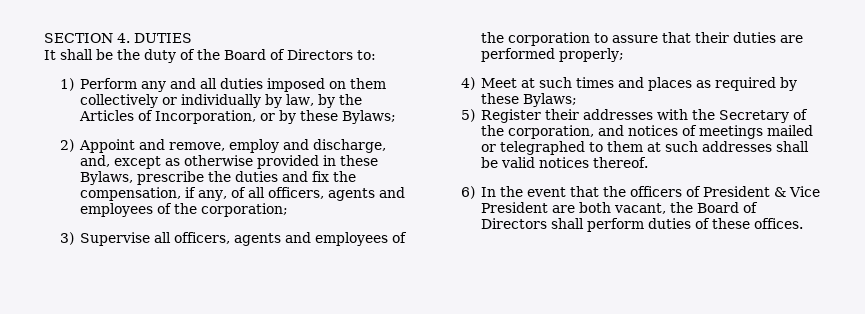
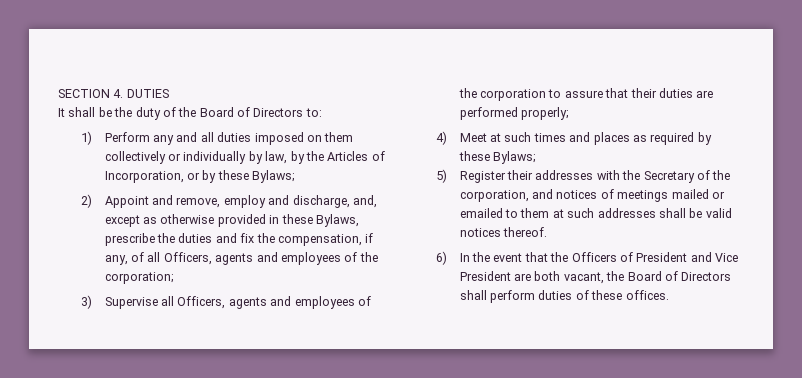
[268,187,325,199] officers, -> [163,252,212,265] Officers,
[174,232,231,244] officers, -> [177,296,226,309] Officers,
[500,141,586,155] telegraphed -> [459,208,503,218] emailed
[630,186,683,197] officers -> [571,252,617,262] Officers
[774,187,787,197] & -> [690,252,712,262] and

